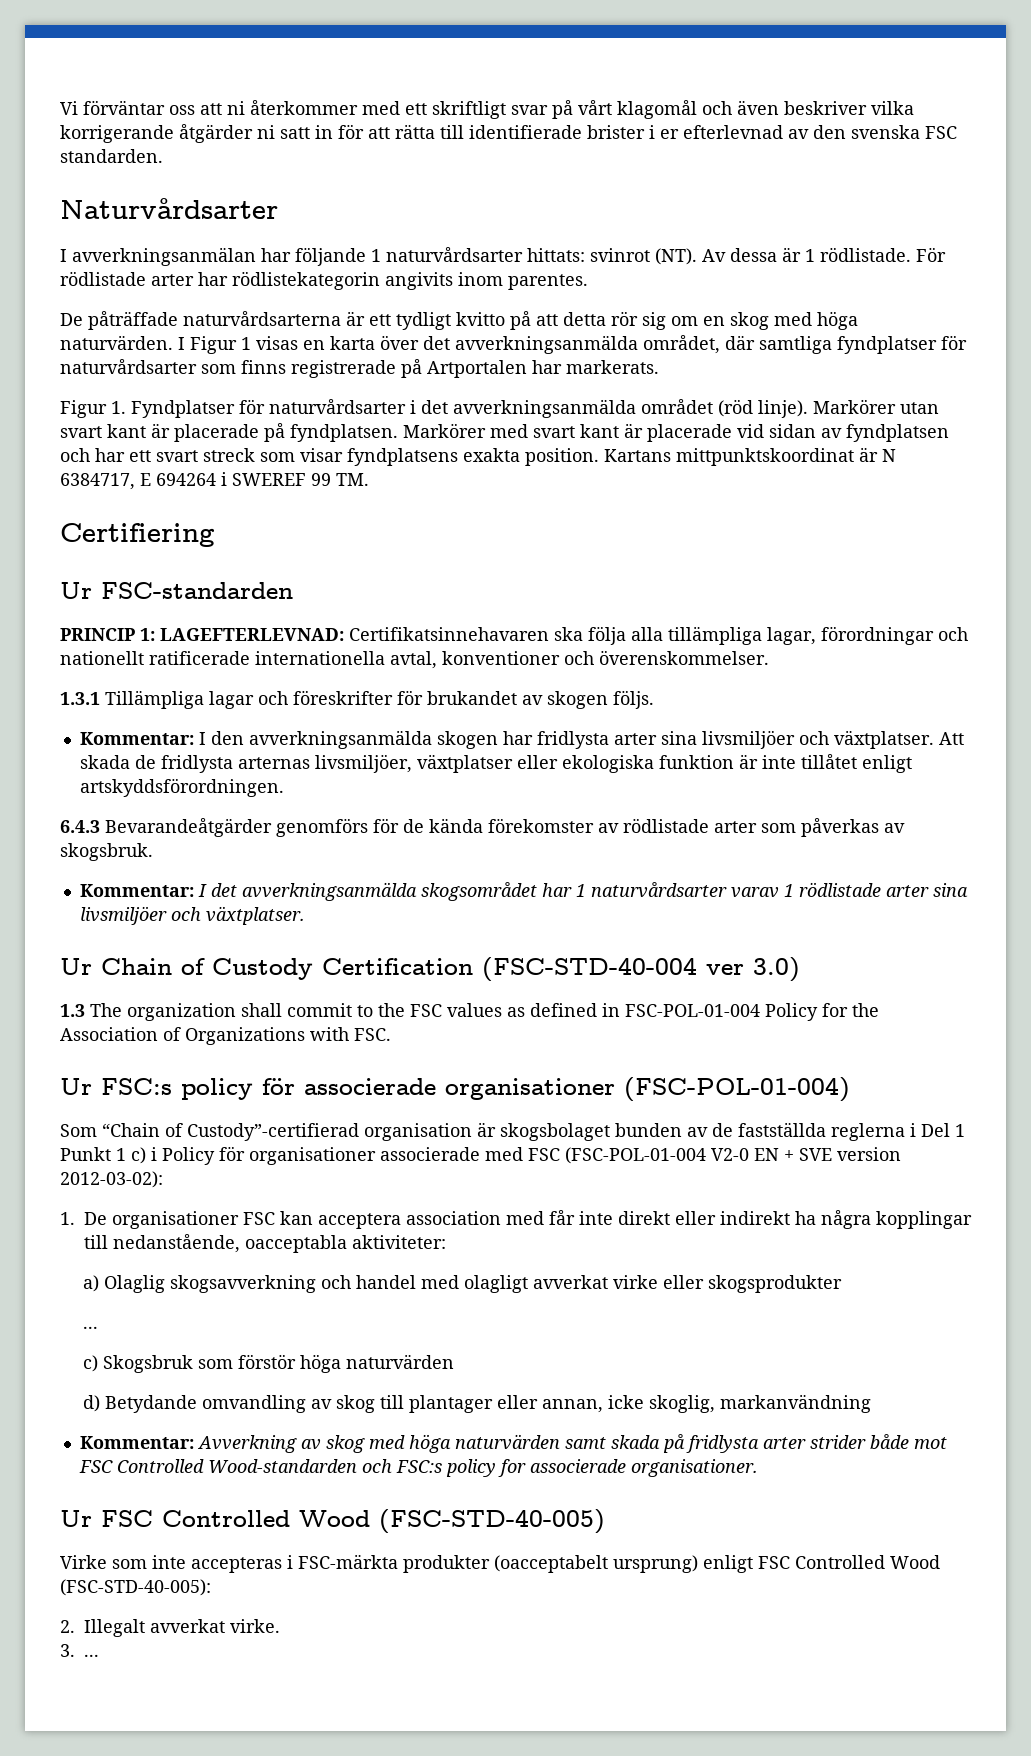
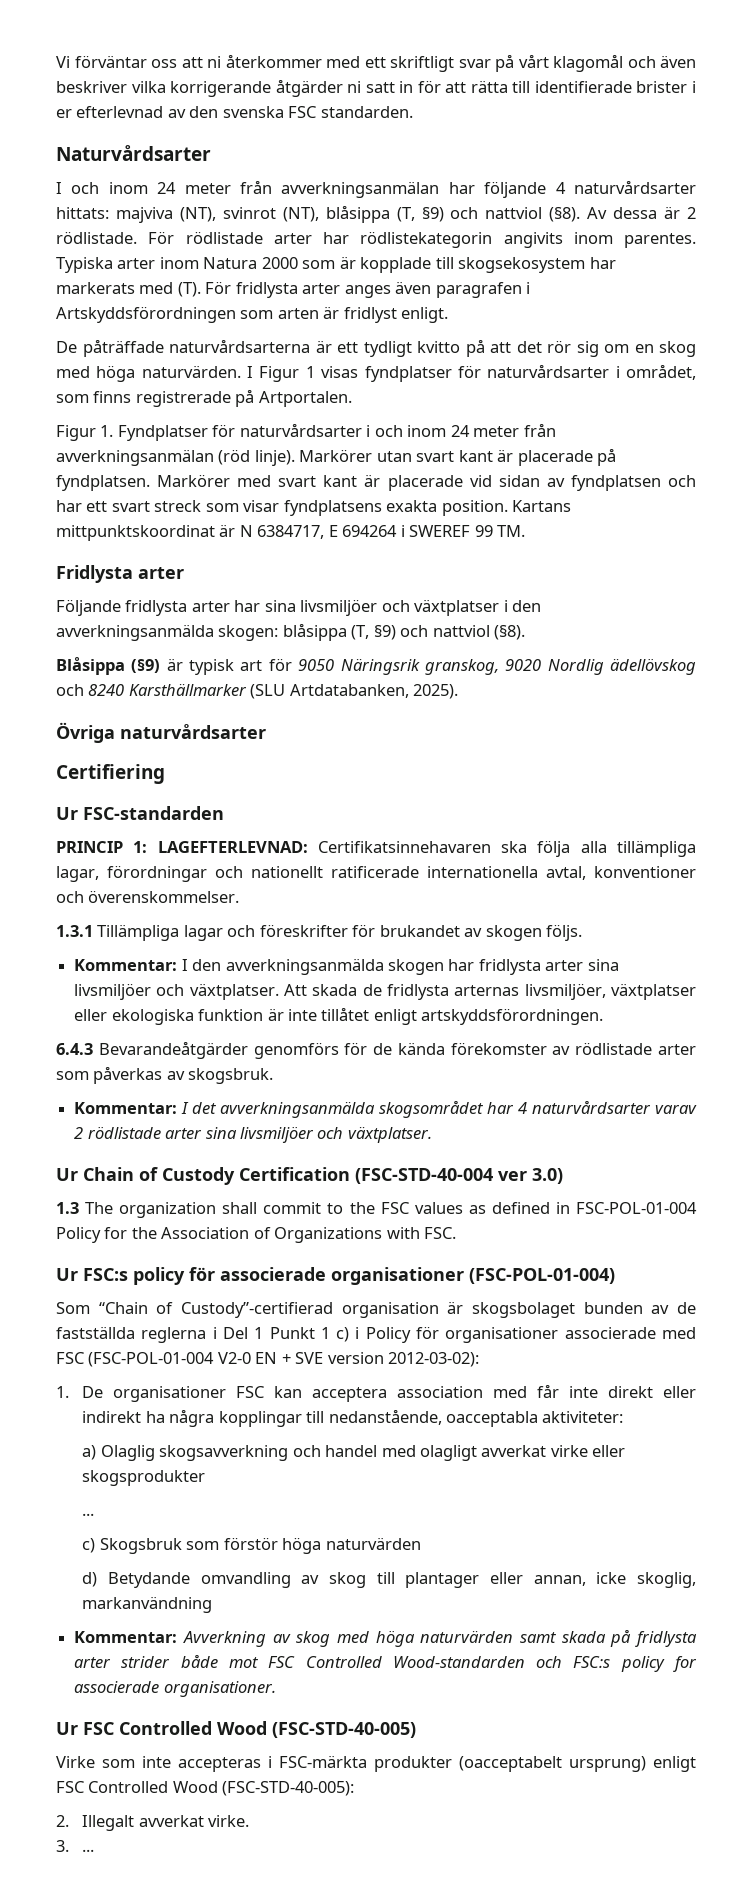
(67, 255) none -> [71,180,272,194] och inom 24 meter från
[371,249,381,262] 1 -> [555,182,566,194] 4
[590,248,697,265] svinrot (NT). -> [115,205,581,223] majviva (NT), svinrot (NT), blåsippa (T, §9) och nattviol (§8).
[805,249,815,262] 1 -> [687,207,697,219] 2
(588, 282) none -> [56,256,616,273] [56,281,531,298] [56,306,449,323] Typiska arter inom Natura 2000 som är kopplade till skogsekosystem har markerats med (T). För fridlysta arter anges även paragrafen i Artskyddsförordningen som arten är fridlyst enligt.
[563,312,606,326] detta -> [516,341,542,353] det
[303,335,832,354] en karta över det avverkningsanmälda området, där samtliga -> (359, 372) none
(197, 366) none -> [615,364,697,380] i området,
[427,360,659,378] Artportalen har markerats. -> [258,391,352,407] Artportalen.
[421,399,713,418] det avverkningsanmälda området -> [374,423,556,437] [56,449,214,466] och inom 24 meter från avverkningsanmälan
(369, 479) none -> [56,565,184,583] [56,599,542,616] [56,623,526,641] [56,657,697,675] [56,683,459,699] [56,722,266,743] // Fridlysta arter // Följande fridlysta arter har sina livsmiljöer och växtplatser i den avverkningsanmälda skogen: blåsippa (T, §9) och nattviol (§8). // Blåsippa (§9) är typisk art för 9050 Näringsrik granskog, 9020 Nordlig ädellövskog och 8240 Karsthällmarker (SLU Artdatabanken, 2025). // Övriga naturvårdsarter
[575,884,586,897] 1 -> [518,1102,528,1114] 4
[783,884,794,897] 1 -> [74,1127,84,1139] 2

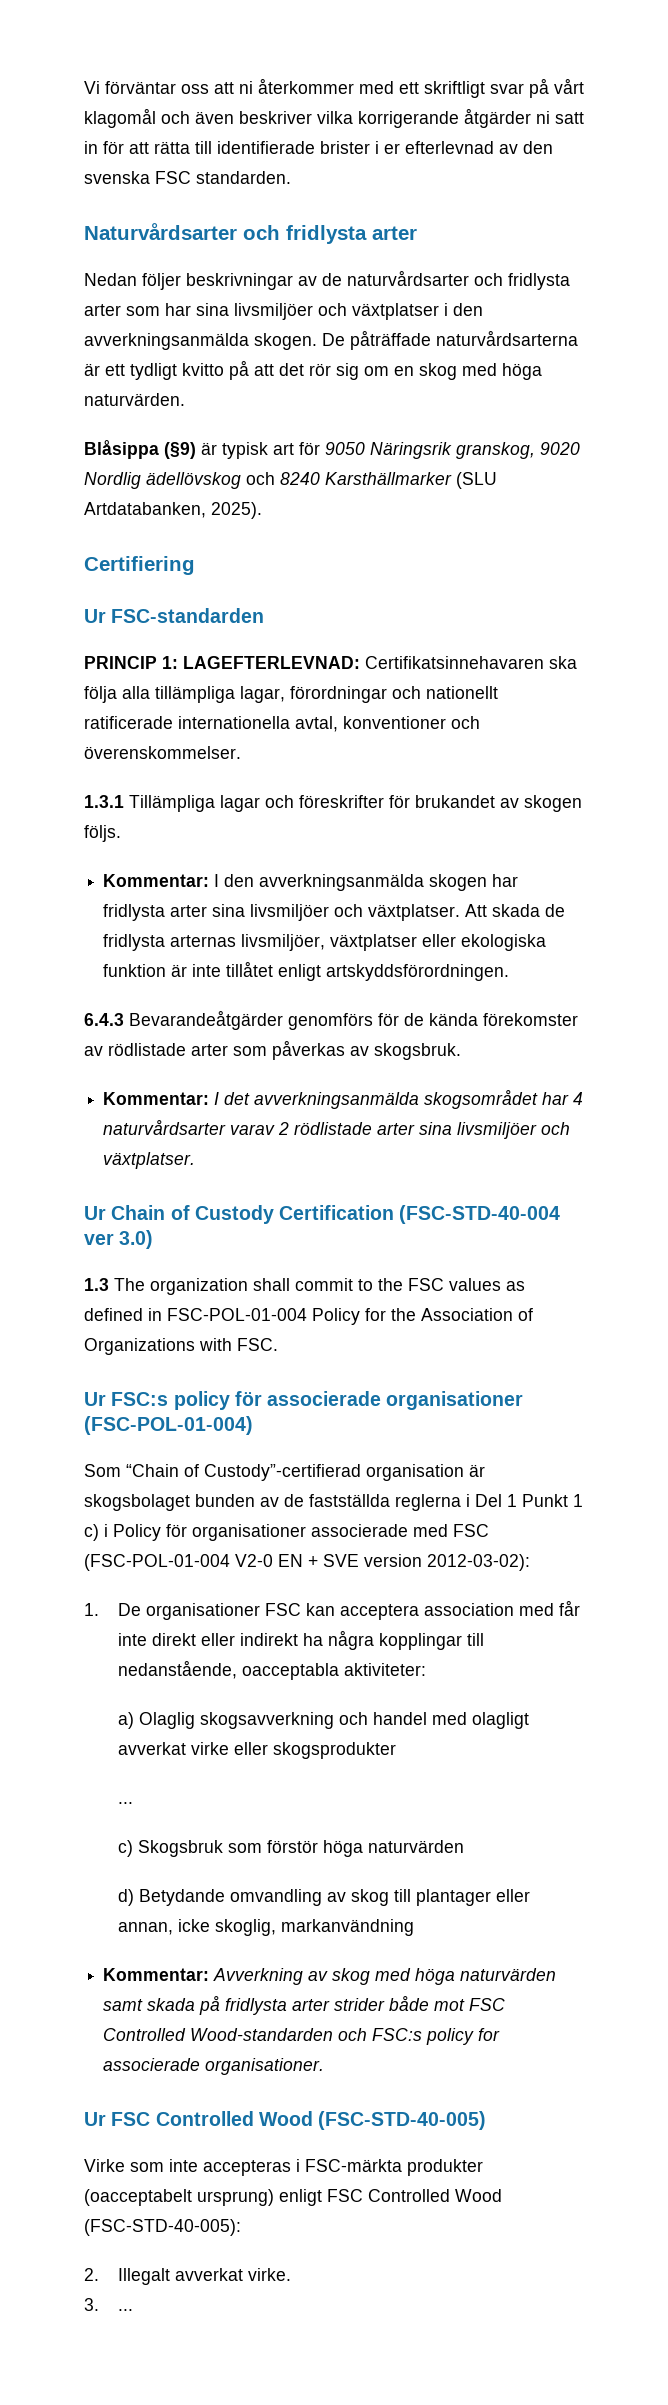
[56,180,696,198] [56,205,697,223] [56,231,696,248] [56,256,616,273] [56,281,531,298] [56,306,449,323] // I och inom 24 meter från avverkningsanmälan har följande 4 naturvårdsarter hittats: majviva (NT), svinrot (NT), blåsippa (T, §9) och nattviol (§8). Av dessa är 2 rödlistade. För rödlistade arter har rödlistekategorin angivits inom parentes. Typiska arter inom Natura 2000 som är kopplade till skogsekosystem har markerats med (T). För fridlysta arter anges även paragrafen i Artskyddsförordningen som arten är fridlyst enligt. // -> [243,225,417,244] [84,270,570,290] [84,303,483,320] [84,333,317,350] och fridlysta arter // Nedan följer beskrivningar av de naturvårdsarter och fridlysta arter som har sina livsmiljöer och växtplatser i den avverkningsanmälda skogen.
[247,364,697,382] [56,389,352,407] [56,423,556,441] [56,448,617,466] [56,474,696,491] [56,500,572,516] [56,524,526,541] [56,565,184,583] [56,599,542,616] [56,623,526,641] I Figur 1 visas fyndplatser för naturvårdsarter i området, som finns registrerade på Artportalen. // Figur 1. Fyndplatser för naturvårdsarter i och inom 24 meter från avverkningsanmälan (röd linje). Markörer utan svart kant är placerade på fyndplatsen. Markörer med svart kant är placerade vid sidan av fyndplatsen och har ett svart streck som visar fyndplatsens exakta position. Kartans mittpunktskoordinat är N 6384717, E 694264 i SWEREF 99 TM. // Fridlysta arter // Följande fridlysta arter har sina livsmiljöer och växtplatser i den avverkningsanmälda skogen: blåsippa (T, §9) och nattviol (§8). -> (185, 399) none
[56,722,266,743] // Övriga naturvårdsarter -> (262, 510) none

